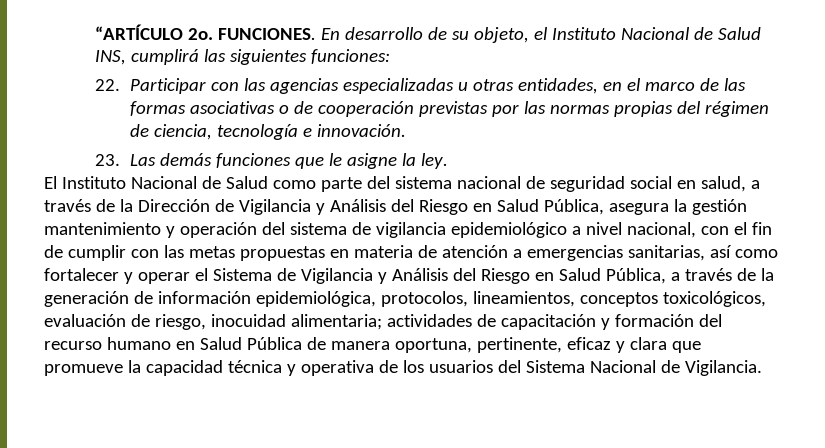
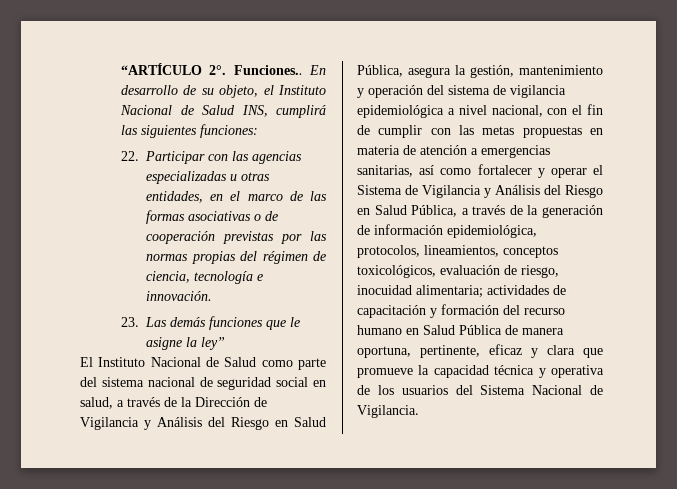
[188,28,317,40] 2o. FUNCIONES. -> [209,65,303,75] 2°. Funciones..
[420,153,448,169] ley. -> [201,337,226,350] ley”
[691,199,747,215] gestión -> [470,65,514,78] gestión,
[450,222,567,238] epidemiológico -> [357,105,444,118] epidemiológica

